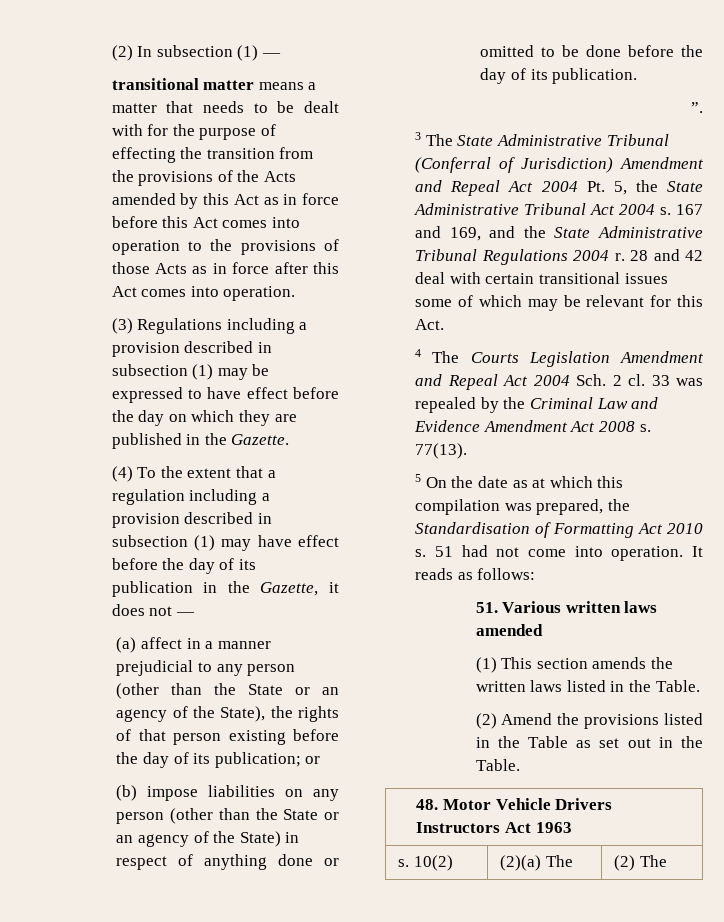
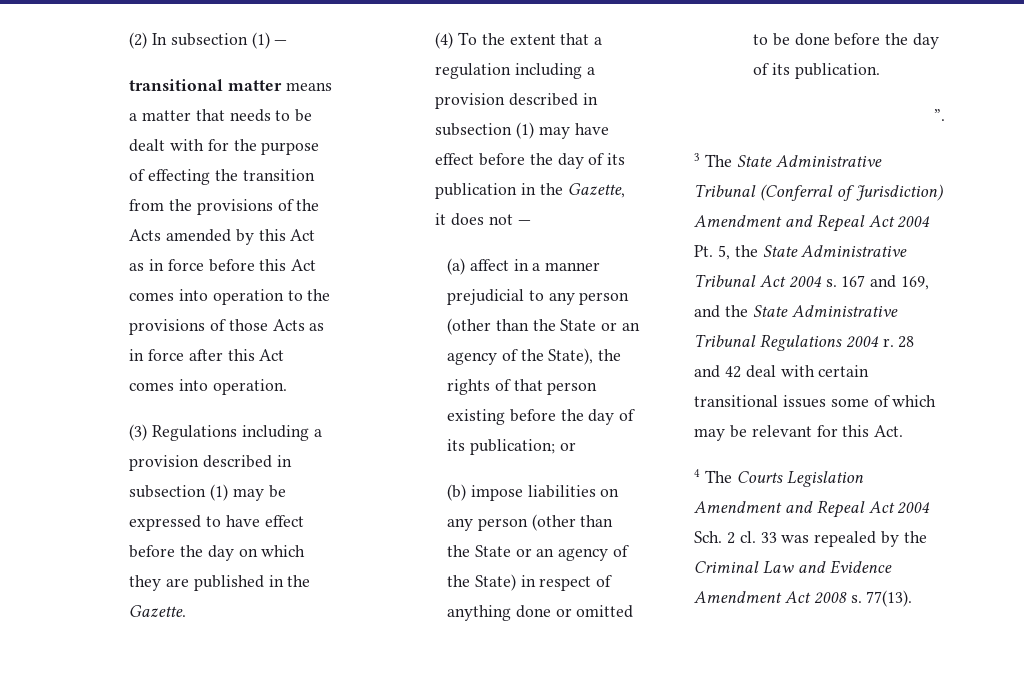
[415,474,624,488] [415,499,630,515] [415,522,703,538] [415,545,703,561] [415,568,536,580] [475,601,658,613] [475,624,543,636] [475,657,673,673] [475,680,700,692] [475,713,703,729] [475,736,703,748] [475,759,520,771] [416,798,613,810] [416,822,572,833] [398,855,453,871] [500,855,573,871] [614,855,667,871] // 5 On the date as at which this compilation was prepared, the Standardisation of Formatting Act 2010 s. 51 had not come into operation. It reads as follows: // 51. Various written laws amended // (1) This section amends the written laws listed in the Table. // (2) Amend the provisions listed in the Table as set out in the Table. // 48. Motor Vehicle Drivers Instructors Act 1963 // s. 10(2) | (2)(a) The | (2) The -> (913, 598) none

